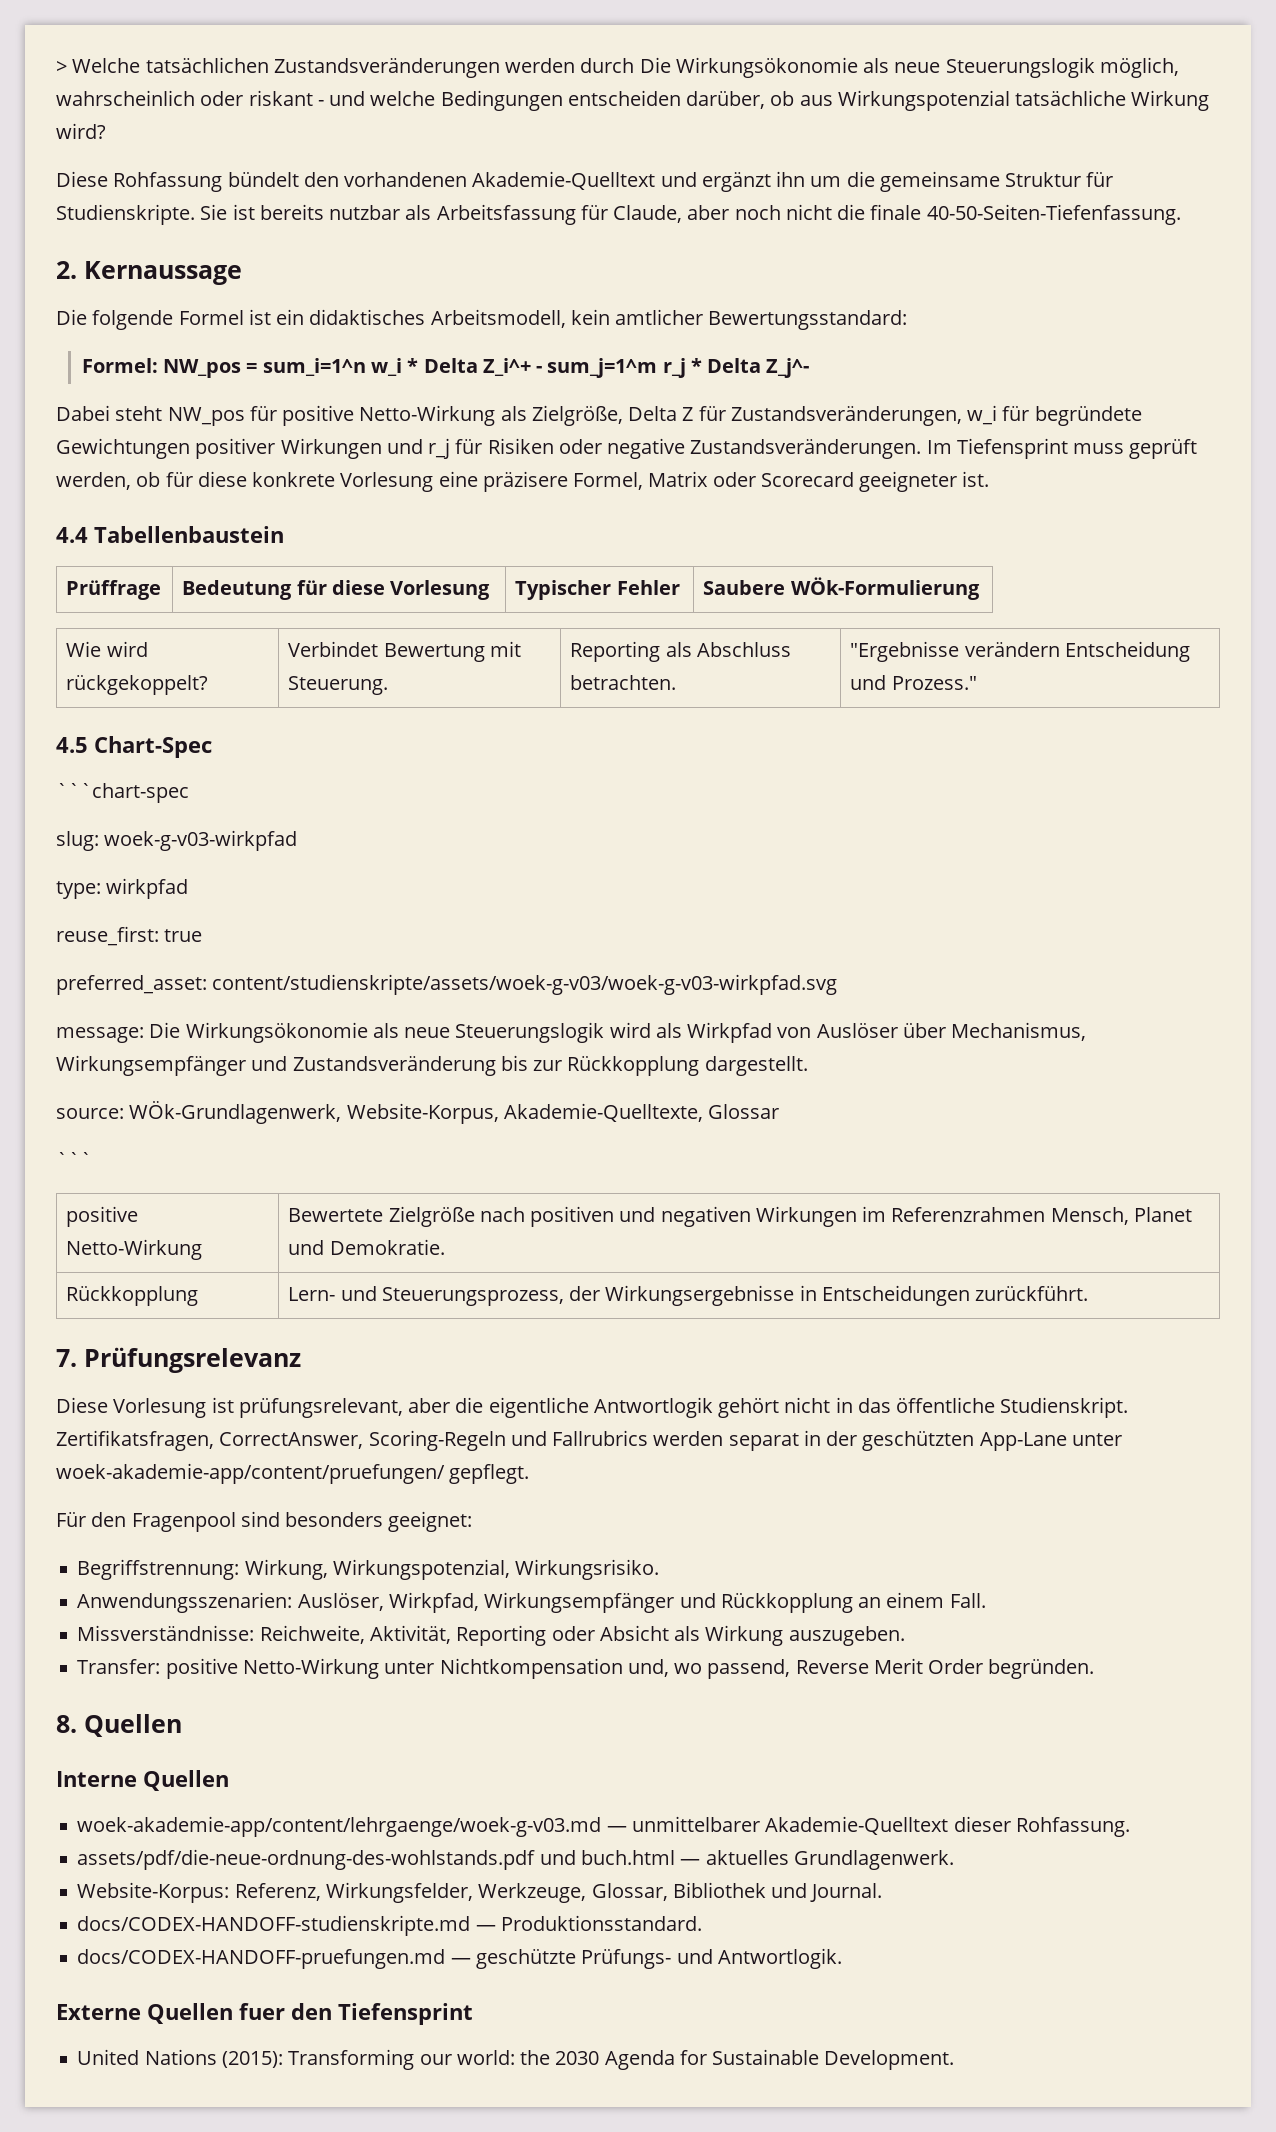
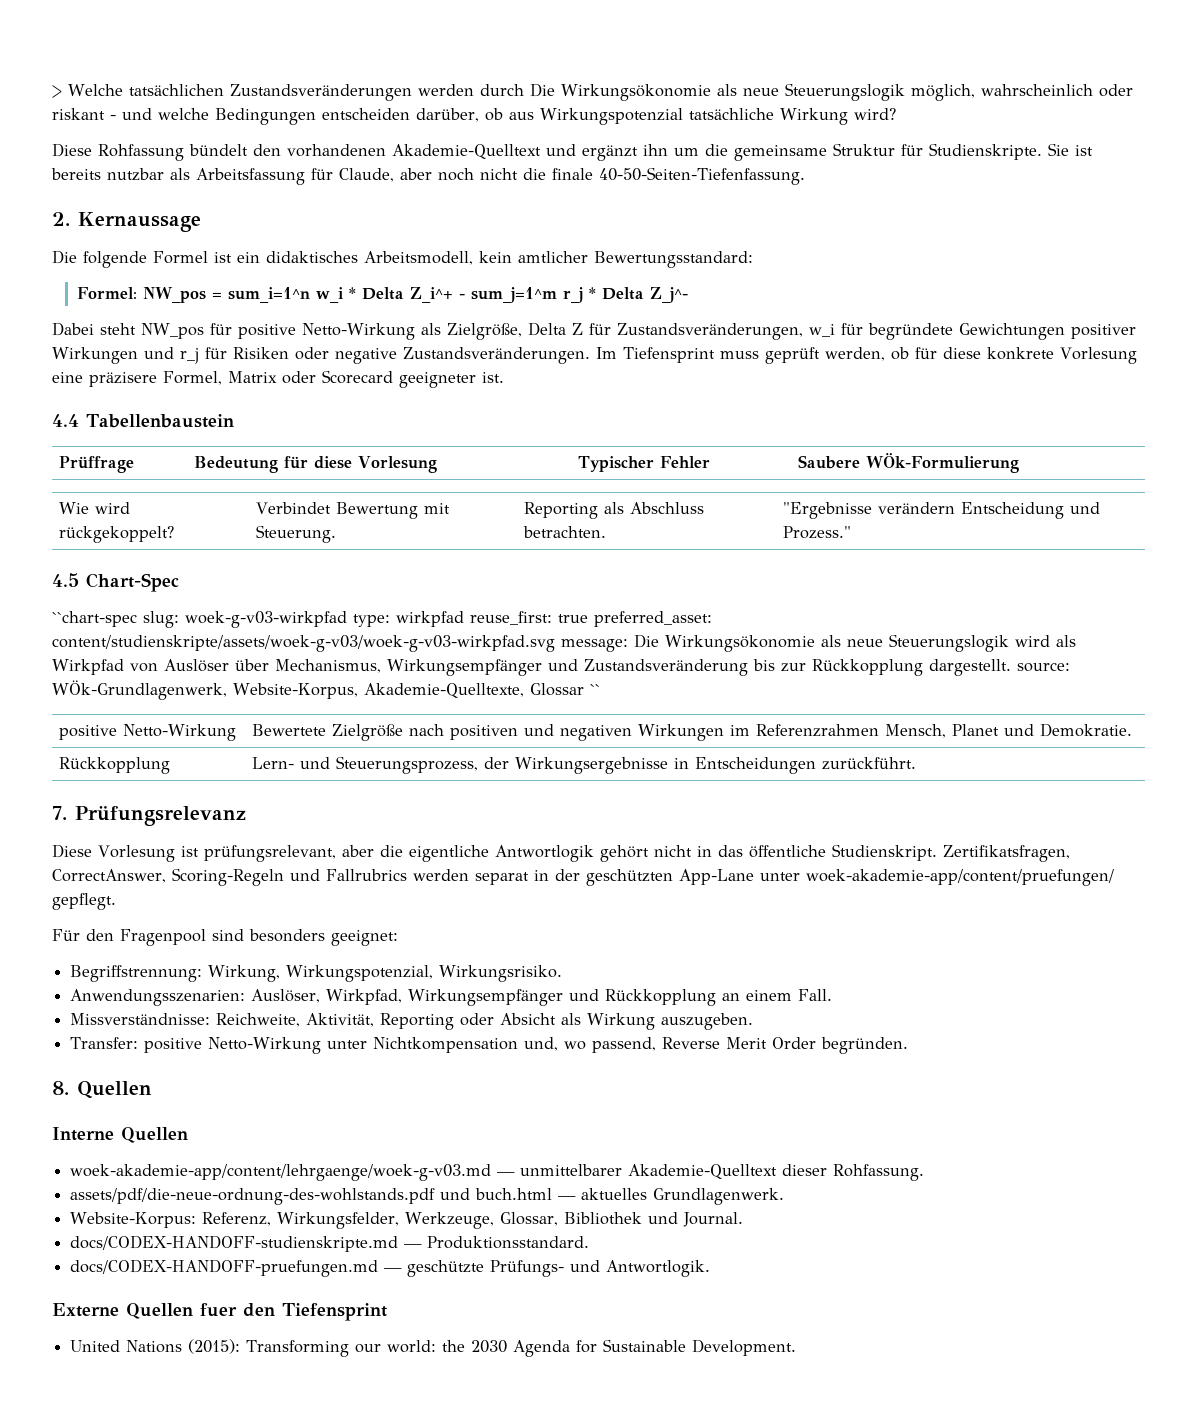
[56,783,189,803] ```chart-spec // -> [52,611,137,627] ``chart-spec
(298, 840) // -> (347, 619) none
(189, 888) // -> (464, 619) none
(203, 935) // -> (588, 618) none
(838, 984) // -> (555, 643) none
(808, 1066) // -> (1011, 667) none
[56,1152,92,1167] // ``` -> [589,684,600,695] ``

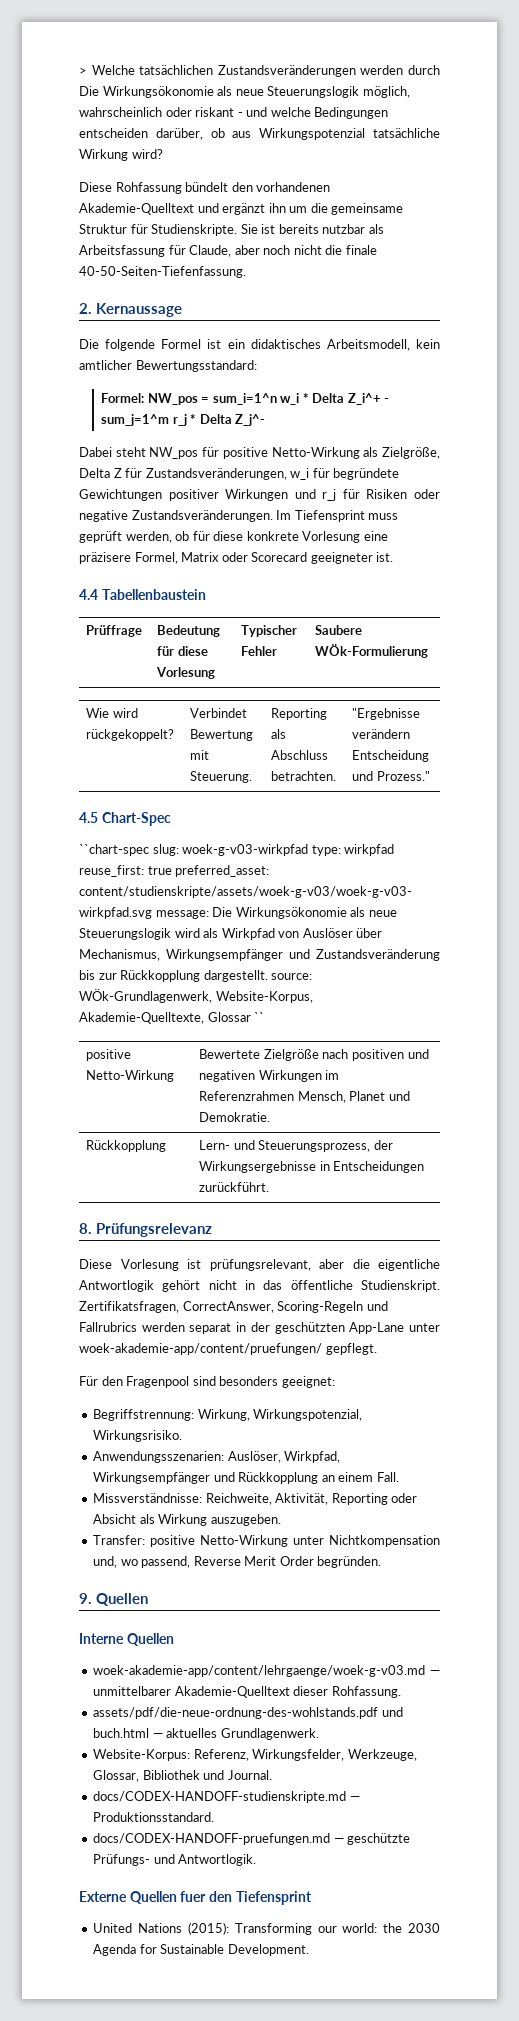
[52,806,67,820] 7. -> [79,1223,92,1234] 8.
[52,1081,69,1095] 8. -> [79,1593,92,1604] 9.

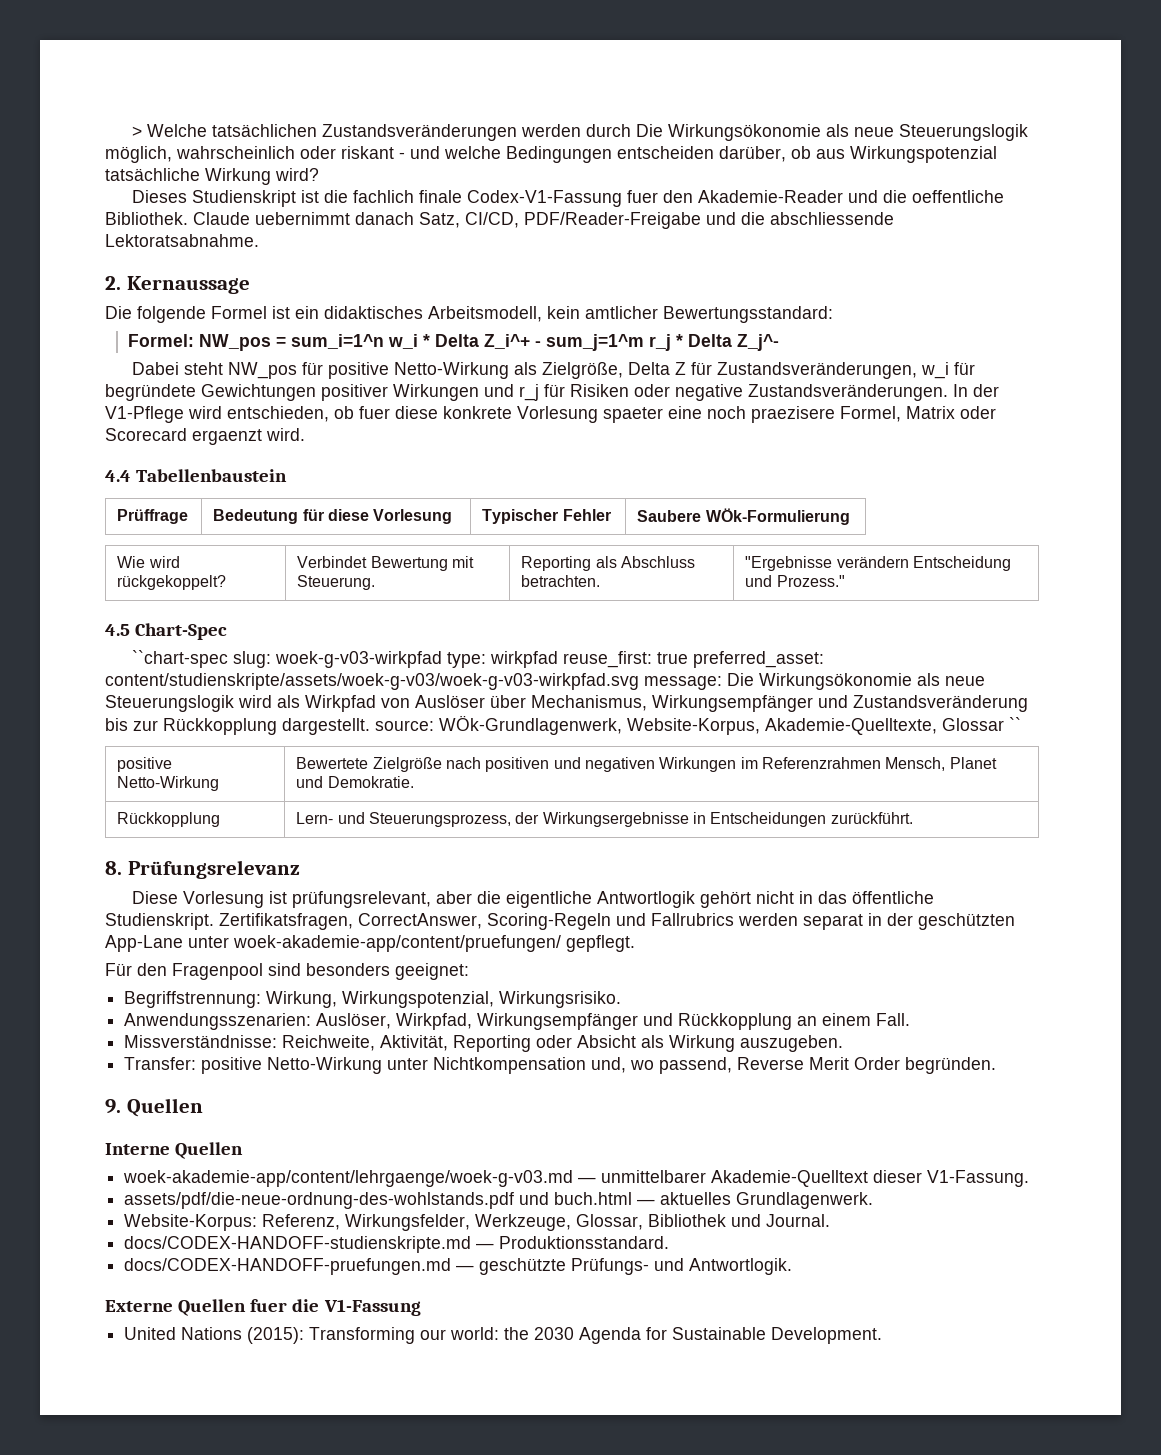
[79,182,331,194] [79,203,404,215] [79,224,384,236] [79,245,377,257] [79,266,246,278] Diese Rohfassung bündelt den vorhandenen Akademie-Quelltext und ergänzt ihn um die gemeinsame Struktur für Studienskripte. Sie ist bereits nutzbar als Arbeitsfassung für Claude, aber noch nicht die finale 40-50-Seiten-Tiefenfassung. -> [132,190,1005,207] [105,212,894,229] [105,234,259,247] Dieses Studienskript ist die fachlich finale Codex-V1-Fassung fuer den Akademie-Reader und die oeffentliche Bibliothek. Claude uebernimmt danach Satz, CI/CD, PDF/Reader-Freigabe und die abschliessende Lektoratsabnahme.
[276,510,399,522] [79,531,388,543] [79,552,131,564] Im Tiefensprint muss geprüft werden, ob für diese konkrete Vorlesung eine präzisere -> [953,384,999,397] [105,406,835,423] In der V1-Pflege wird entschieden, ob fuer diese konkrete Vorlesung spaeter eine noch praezisere
[310,552,394,564] geeigneter ist. -> [192,428,305,445] ergaenzt wird.
[331,1686,401,1698] Rohfassung. -> [927,1170,1030,1187] V1-Fassung.
[208,1891,312,1905] den Tiefensprint -> [292,1299,421,1316] die V1-Fassung

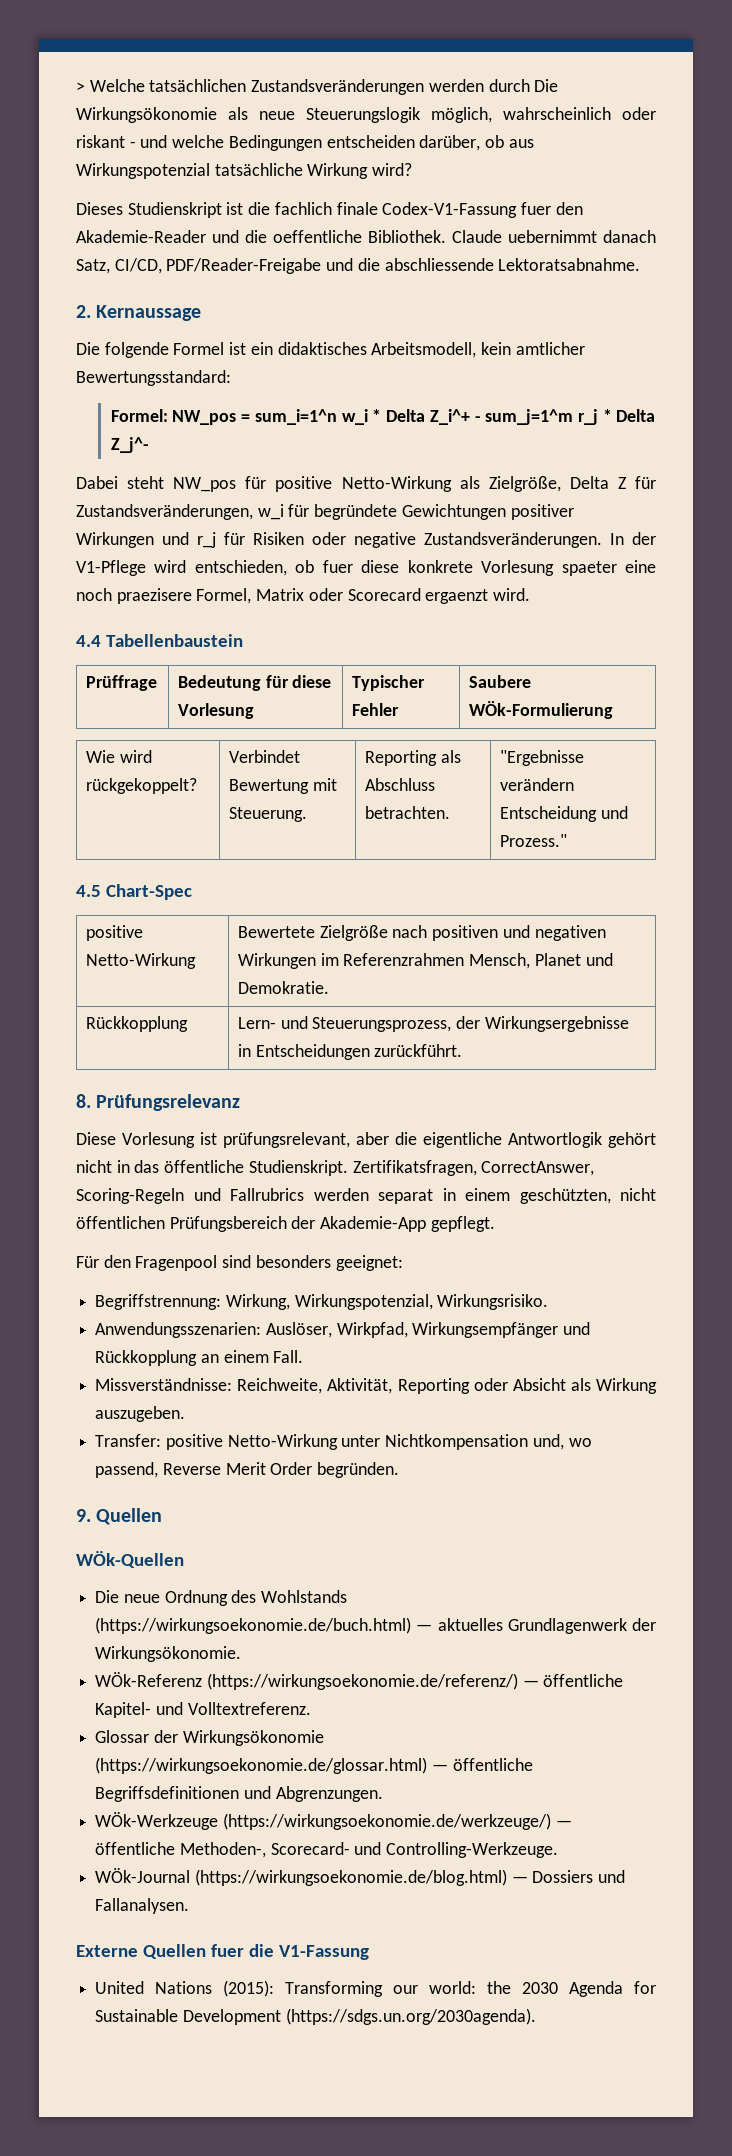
[132,650,825,668] [105,673,985,690] [105,695,1028,712] [105,715,1021,735] // ``chart-spec slug: woek-g-v03-wirkpfad type: wirkpfad reuse_first: true preferred_asset: content/studienskripte/assets/woek-g-v03/woek-g-v03-wirkpfad.svg message: Die Wirkungsökonomie als neue Steuerungslogik wird als Wirkpfad von Auslöser über Mechanismus, Wirkungsempfänger und Zustandsveränderung bis zur Rückkopplung dargestellt. source: WÖk-Grundlagenwerk, Website-Korpus, Akademie-Quelltexte, Glossar `` -> (192, 892) none
[887,913,1015,930] [105,935,561,952] der geschützten App-Lane unter woek-akademie-app/content/pruefungen/ -> [465,1188,656,1204] [76,1216,427,1232] einem geschützten, nicht öffentlichen Prüfungsbereich der Akademie-App
[105,1142,244,1159] [123,1170,1030,1187] [124,1192,874,1209] [124,1214,831,1231] [124,1236,670,1253] [124,1258,793,1275] Interne Quellen // woek-akademie-app/content/lehrgaenge/woek-g-v03.md — unmittelbarer Akademie-Quelltext dieser V1-Fassung. // assets/pdf/die-neue-ordnung-des-wohlstands.pdf und buch.html — aktuelles Grundlagenwerk. // Website-Korpus: Referenz, Wirkungsfelder, Werkzeuge, Glossar, Bibliothek und Journal. // docs/CODEX-HANDOFF-studienskripte.md — Produktionsstandard. // docs/CODEX-HANDOFF-pruefungen.md — geschützte Prüfungs- und Antwortlogik. -> [76,1551,184,1568] [95,1590,348,1606] [95,1617,656,1634] [95,1646,242,1662] [95,1672,624,1690] [95,1702,311,1718] [95,1730,324,1746] [95,1757,533,1774] [95,1786,383,1802] [95,1812,572,1830] [95,1842,559,1858] [95,1868,626,1886] [95,1898,190,1914] WÖk-Quellen // Die neue Ordnung des Wohlstands (https://wirkungsoekonomie.de/buch.html) — aktuelles Grundlagenwerk der Wirkungsökonomie. // WÖk-Referenz (https://wirkungsoekonomie.de/referenz/) — öffentliche Kapitel- und Volltextreferenz. // Glossar der Wirkungsökonomie (https://wirkungsoekonomie.de/glossar.html) — öffentliche Begriffsdefinitionen und Abgrenzungen. // WÖk-Werkzeuge (https://wirkungsoekonomie.de/werkzeuge/) — öffentliche Methoden-, Scorecard- und Controlling-Werkzeuge. // WÖk-Journal (https://wirkungsoekonomie.de/blog.html) — Dossiers und Fallanalysen.
[771,1327,883,1344] Development. -> [182,2008,536,2025] Development (https://sdgs.un.org/2030agenda).

